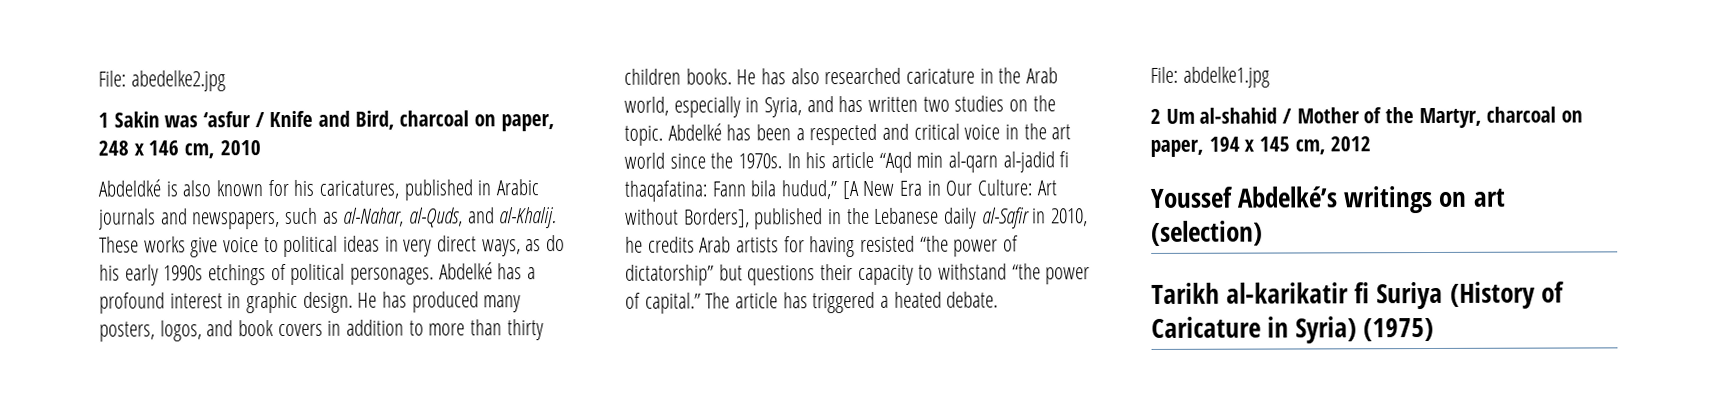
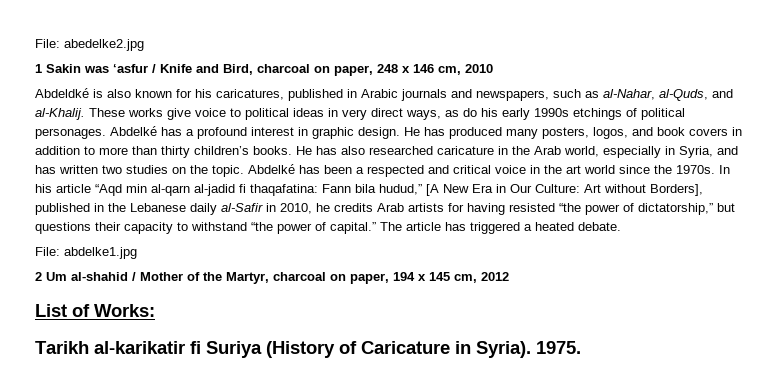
[624,68,681,85] children -> [194,146,249,155] children’s
[625,264,714,286] dictatorship” -> [638,203,713,215] dictatorship,”
[1150,185,1506,214] [1151,220,1263,246] Youssef Abdelké’s writings on art (selection) -> [35,304,155,317] List of Works:
[1295,316,1435,344] Syria) (1975) -> [476,341,581,358] Syria). 1975.

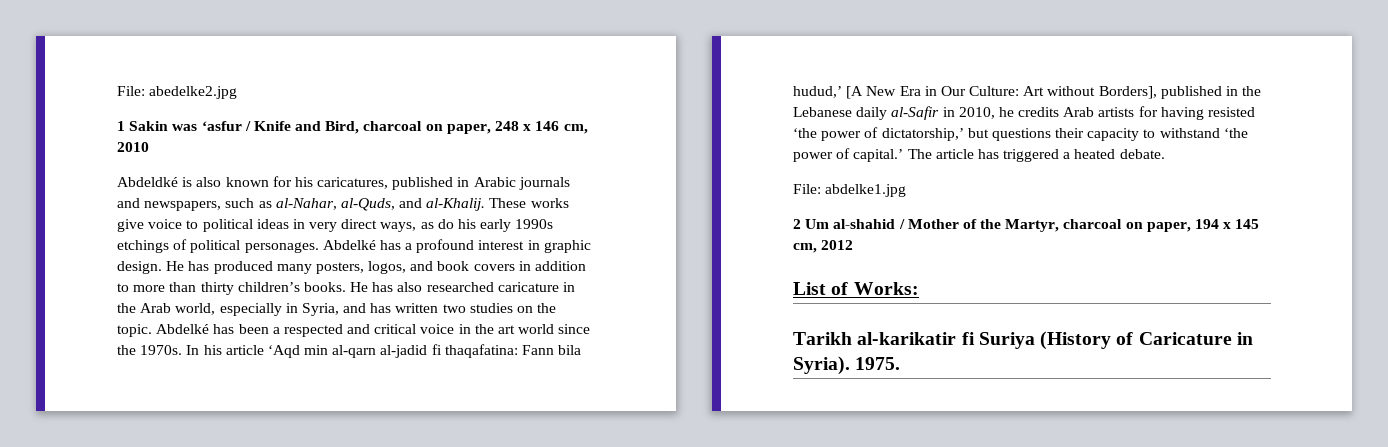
[95,184,122,196] “Aqd -> [267,345,300,358] ‘Aqd
[379,184,422,195] hudud,” -> [793,86,842,98] hudud,’
[559,203,713,215] “the power of dictatorship,” -> [793,127,964,141] ‘the power of dictatorship,’
[251,222,376,234] “the power of capital.” -> [1223,128,1248,138] [793,148,904,162] ‘the power of capital.’

